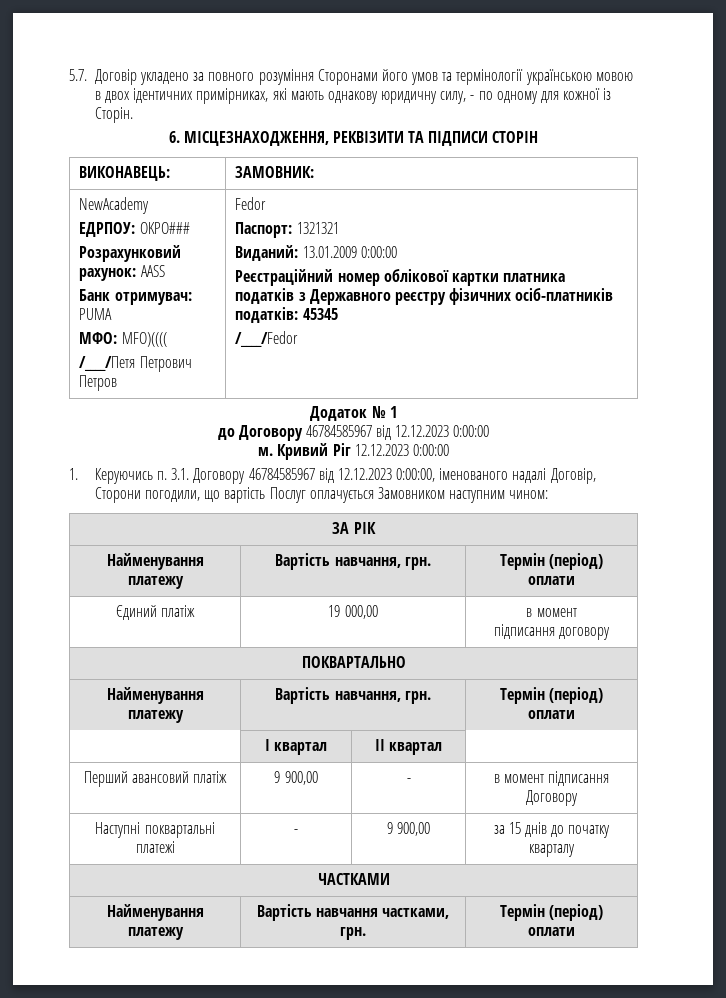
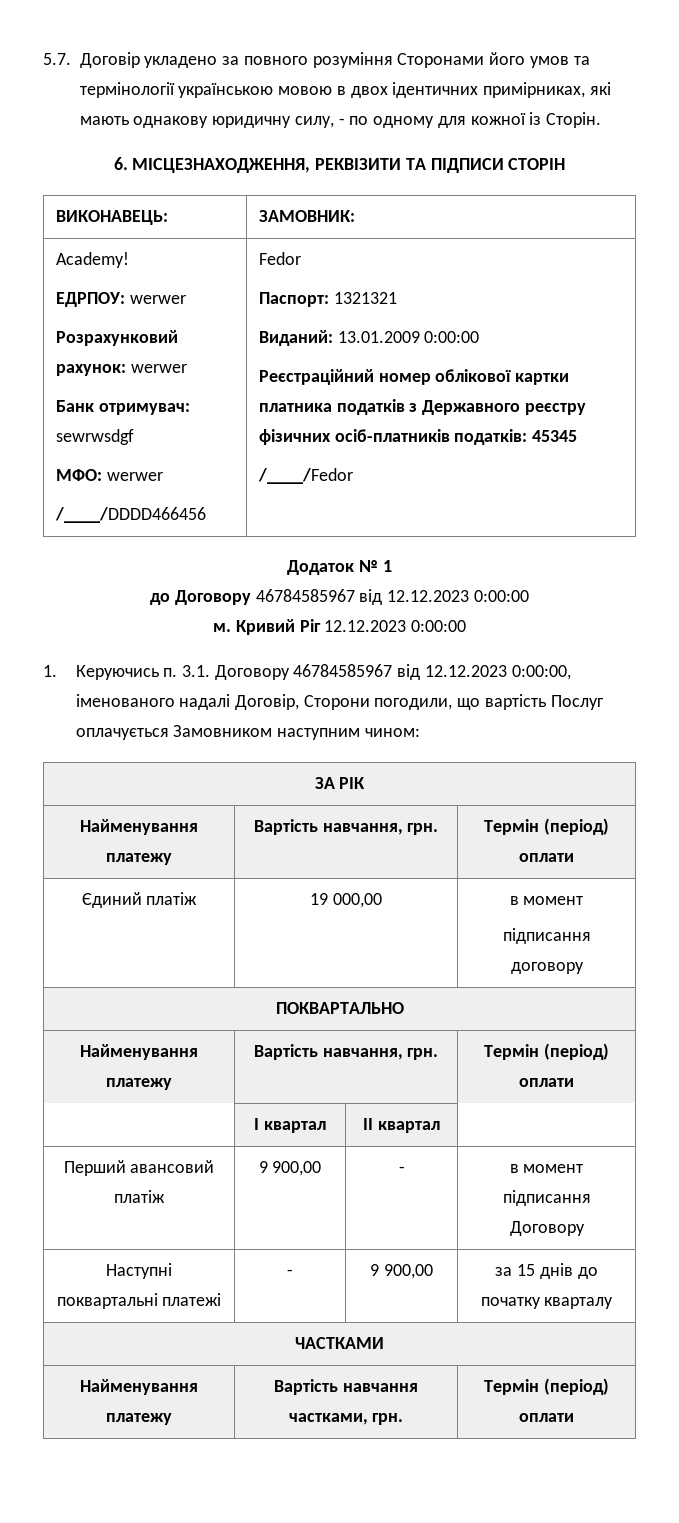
[79,197,150,214] NewAcademy -> [55,252,129,268] Academy!
[139,222,190,234] OKPO### -> [129,295,186,304] werwer
[140,265,165,277] AASS -> [130,364,187,373] werwer
[79,308,113,320] PUMA -> [55,429,134,445] sewrwsdgf
[121,332,167,347] [79,356,192,372] [79,375,118,391] MFO)(((( // /____/Петя Петрович Петров -> [106,472,163,481] [54,507,206,523] werwer // /____/DDDD466456

